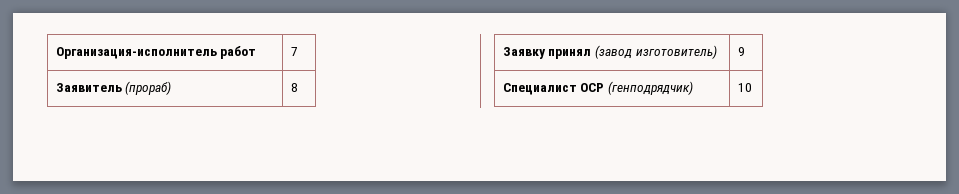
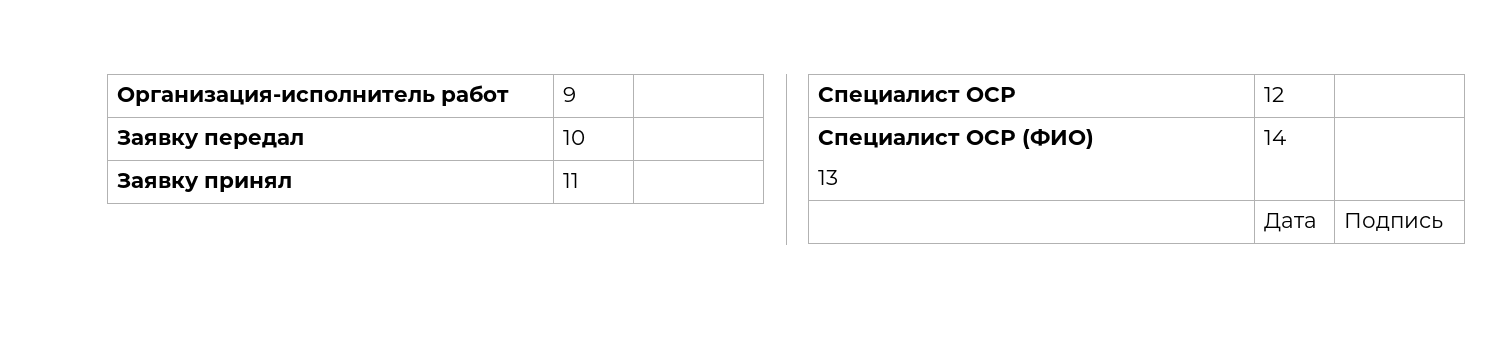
[290,47,298,56] [55,81,172,95] [290,83,298,92] 7 // Заявитель (прораб) | 8 -> [562,87,576,102] [116,130,304,149] [562,130,585,145] 9 | // Заявку передал | 10 |
[595,45,717,59] [737,47,745,56] [502,81,694,95] [737,83,752,92] (завод изготовитель) | 9 // Специалист ОСР (генподрядчик) | 10 -> [562,173,579,188] [817,87,1016,105] [1263,87,1284,102] [817,129,1094,149] [817,170,838,185] [1263,130,1286,145] [1263,213,1317,232] [1343,213,1443,231] | 11 | // Специалист ОСР | 12 | // Специалист ОСР (ФИО) // 13 | 14 | // | Дата | Подпись

